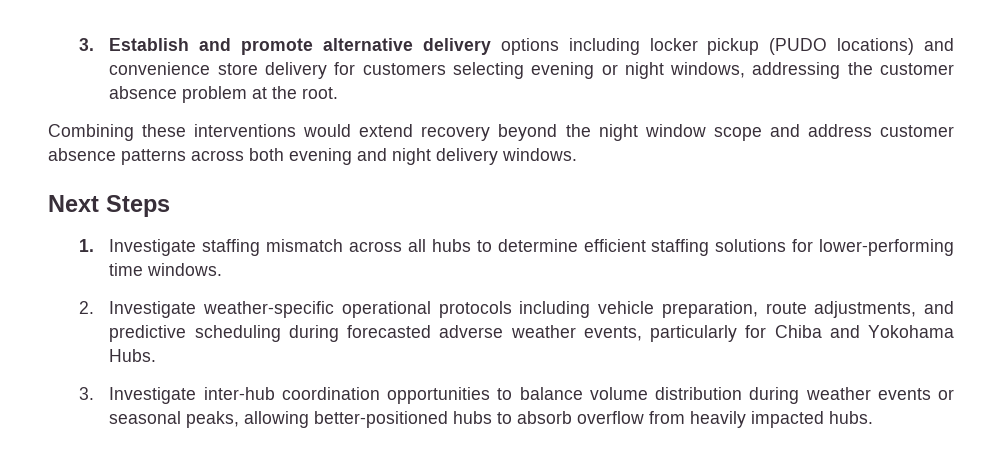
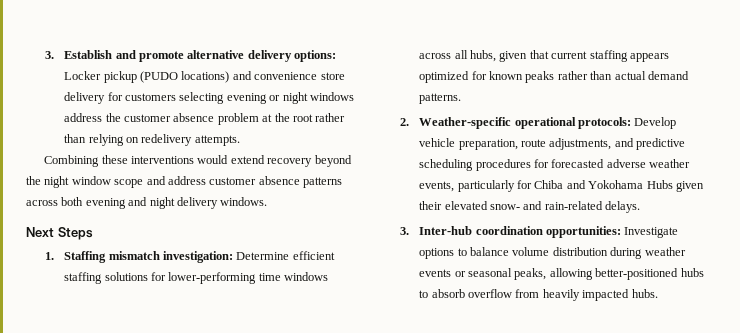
[500,38,698,55] options including locker -> [294,50,337,62] [64,71,102,80] options: Locker
[670,62,841,79] windows, addressing -> [309,92,354,101] [64,113,103,122] windows address
[302,87,339,99] root. -> [292,113,346,122] [64,134,240,146] root rather than relying on redelivery attempts.
[109,239,578,256] Investigate staffing mismatch across all hubs to determine -> [64,251,290,263] Staffing mismatch investigation: Determine
[147,263,223,276] [78,301,591,318] windows. // 2. Investigate weather-specific operational protocols including -> [284,272,329,281] [419,50,669,62] [419,71,689,83] [419,93,462,104] [400,117,677,129] windows across all hubs, given that current staffing appears optimized for known peaks rather than actual demand patterns. // 2. Weather-specific operational protocols: Develop
[288,325,339,342] during -> [475,159,550,171] procedures for
[109,349,157,362] [78,387,491,404] Hubs. // 3. Investigate inter-hub coordination opportunities -> [646,180,704,192] [419,201,641,213] [400,226,679,238] [419,248,455,259] Hubs given their elevated snow- and rain-related delays. // 3. Inter-hub coordination opportunities: Investigate options

